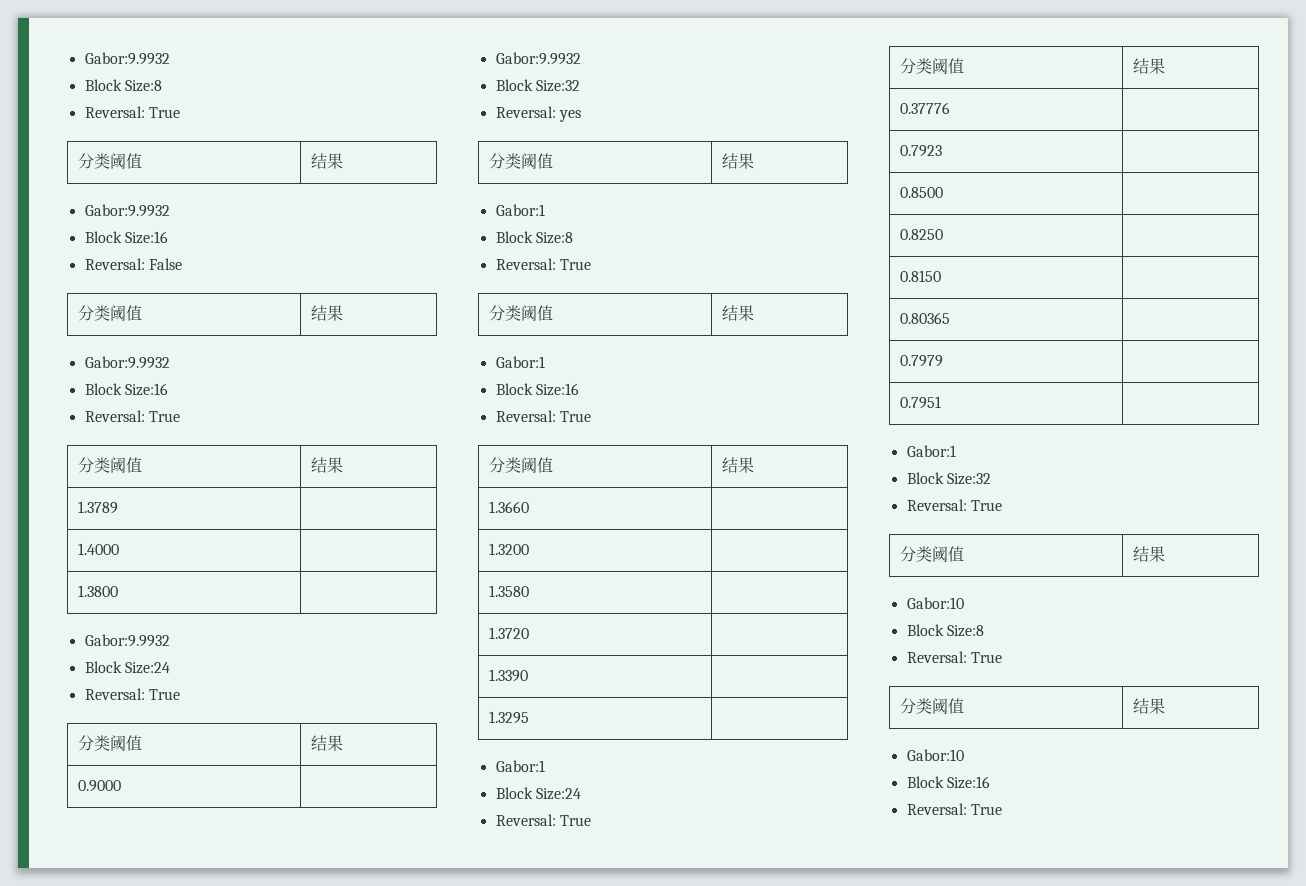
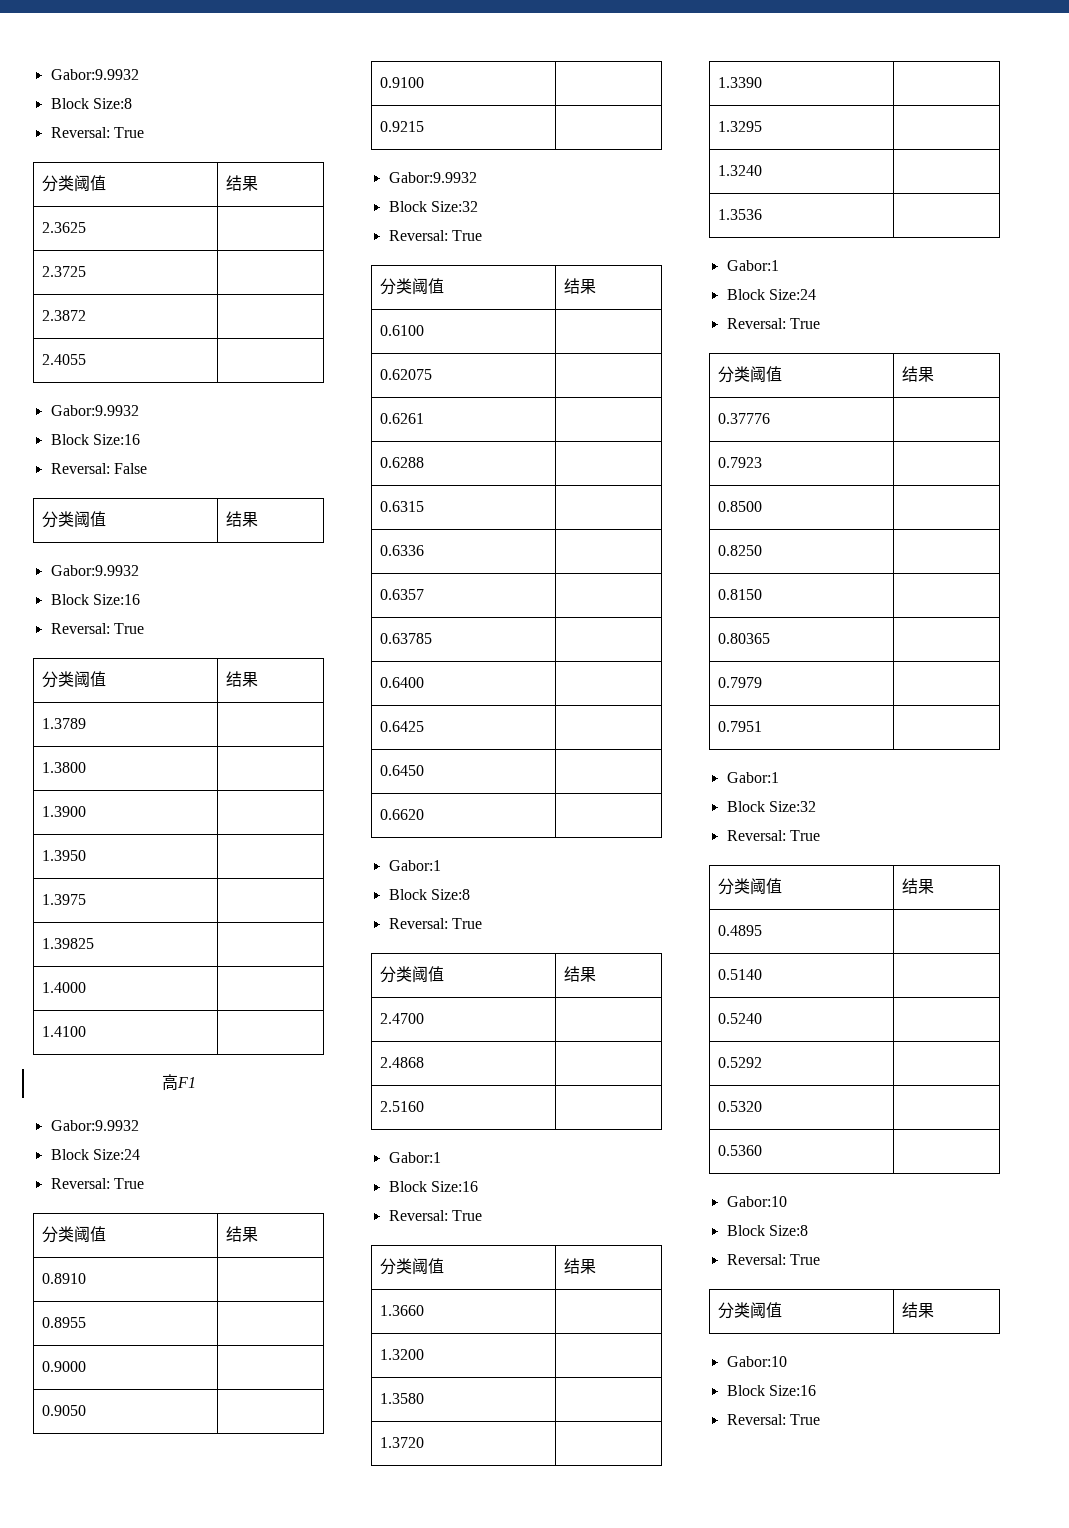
(343, 161) none -> [42,222,87,233] [42,266,87,277] [42,310,87,321] [42,354,87,365] // 2.3625 | // 2.3725 | // 2.3872 | // 2.4055 |
(118, 507) none -> [42,762,87,773] [42,806,87,817] [42,850,87,861] [42,894,87,905] [42,938,95,949] // 1.3800 | // 1.3900 | // 1.3950 | // 1.3975 | // 1.39825 |
[77,585,118,597] 1.3800 | -> [42,1026,87,1037] [161,1074,196,1091] 1.4100 | // 高F1
(343, 743) none -> [42,1273,87,1284] [42,1317,87,1328] // 0.8910 | // 0.8955 |
(121, 786) none -> [42,1405,87,1416] [380,77,425,88] [380,121,425,132] // 0.9050 | // 0.9100 | // 0.9215 |
[558,110,581,122] [488,153,553,169] [721,153,754,169] yes // 分类阈值 | 结果 -> [451,230,482,241] [380,278,445,295] [564,278,597,294] [380,325,425,336] [380,369,433,380] [380,413,425,424] [380,457,425,468] [380,501,425,512] [380,545,425,556] [380,589,425,600] [380,633,433,644] [380,677,425,688] [380,721,425,732] [380,765,425,776] [380,809,425,820] True // 分类阈值 | 结果 // 0.6100 | // 0.62075 | // 0.6261 | // 0.6288 | // 0.6315 | // 0.6336 | // 0.6357 | // 0.63785 | // 0.6400 | // 0.6425 | // 0.6450 | // 0.6620 |
(754, 313) none -> [380,1013,425,1024] [380,1057,425,1068] [380,1101,425,1112] // 2.4700 | // 2.4868 | // 2.5160 |
(529, 717) none -> [718,165,763,176] [718,209,763,220] // 1.3240 | // 1.3536 |
(1165, 554) none -> [718,925,763,936] [718,969,763,980] [718,1013,763,1024] [718,1057,763,1068] [718,1101,763,1112] [718,1145,763,1156] // 0.4895 | // 0.5140 | // 0.5240 | // 0.5292 | // 0.5320 | // 0.5360 |

